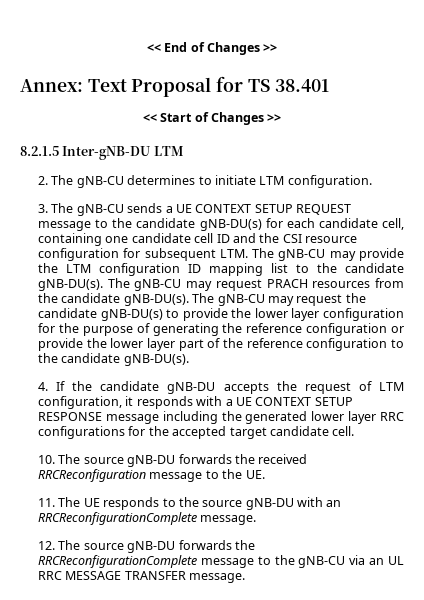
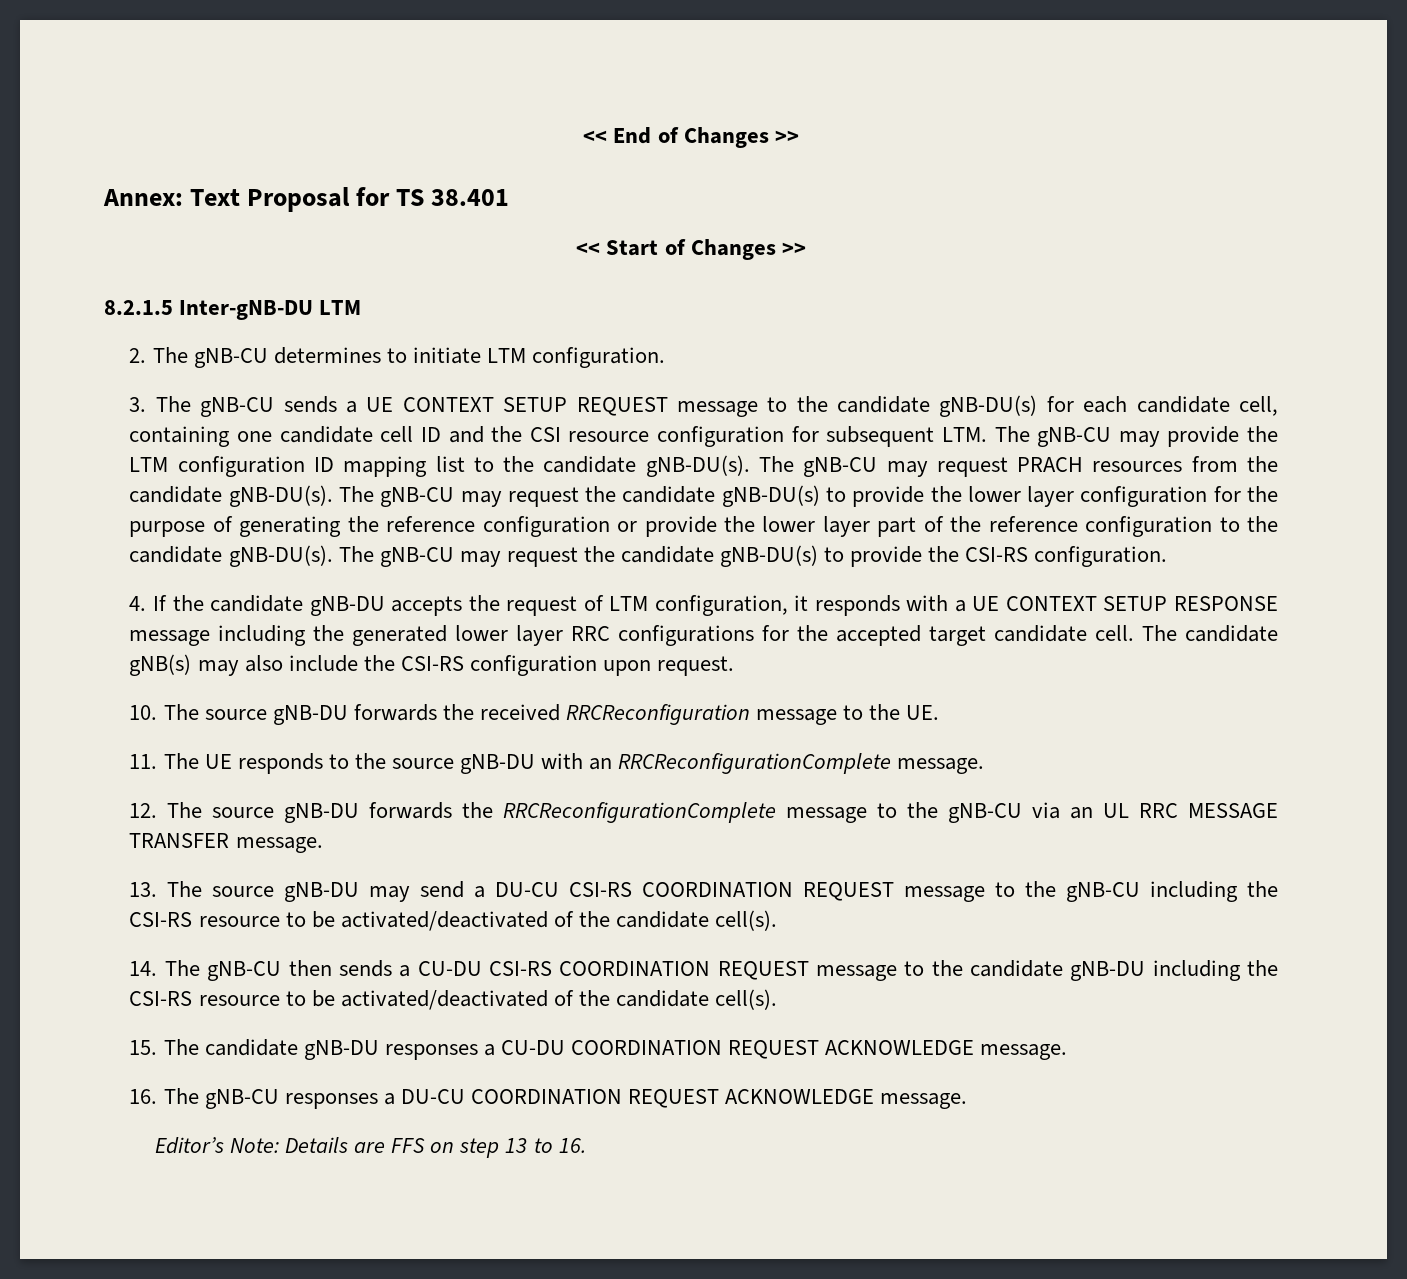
(189, 360) none -> [338,545,1168,567] The gNB-CU may request the candidate gNB-DU(s) to provide the CSI-RS configuration.
(355, 431) none -> [1142,625,1278,642] [129,654,735,676] The candidate gNB(s) may also include the CSI-RS configuration upon request.
(246, 578) none -> [129,881,1278,902] [129,910,778,931] [129,960,1278,981] [129,989,778,1010] [129,1039,1068,1060] [129,1088,968,1109] [154,1137,586,1158] // 13. The source gNB-DU may send a DU-CU CSI-RS COORDINATION REQUEST message to the gNB-CU including the CSI-RS resource to be activated/deactivated of the candidate cell(s). // 14. The gNB-CU then sends a CU-DU CSI-RS COORDINATION REQUEST message to the candidate gNB-DU including the CSI-RS resource to be activated/deactivated of the candidate cell(s). // 15. The candidate gNB-DU responses a CU-DU COORDINATION REQUEST ACKNOWLEDGE message. // 16. The gNB-CU responses a DU-CU COORDINATION REQUEST ACKNOWLEDGE message. // Editor’s Note: Details are FFS on step 13 to 16.

